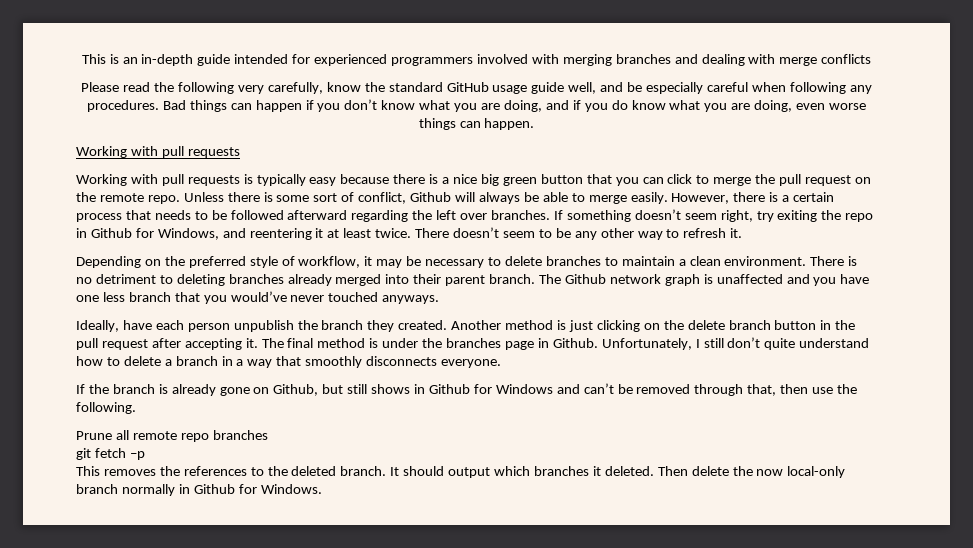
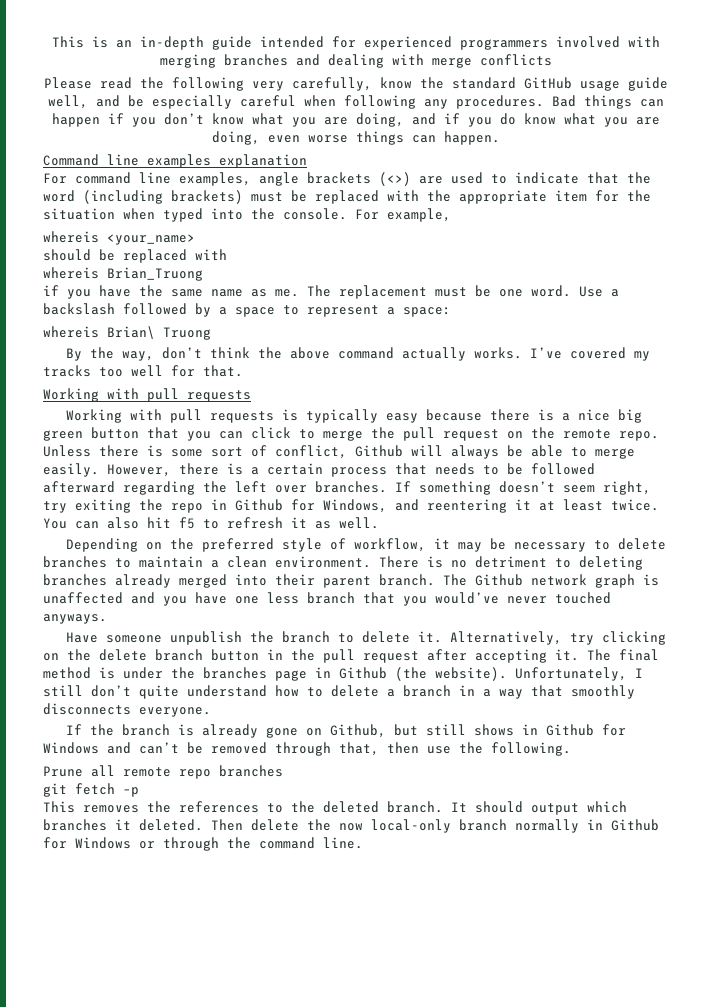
(535, 124) none -> [43,154,307,168] [43,172,651,186] [43,190,651,204] [43,208,451,222] [43,231,195,245] [43,249,227,263] [43,267,203,281] [43,285,619,299] [43,303,451,317] [43,326,211,340] [66,347,651,361] [43,365,243,377] // Command line examples explanation // For command line examples, angle brackets (<>) are used to indicate that the word (including brackets) must be replaced with the appropriate item for the situation when typed into the console. For example, // whereis <your_name> // should be replaced with // whereis Brian_Truong // if you have the same name as me. The replacement must be one word. Use a backslash followed by a space to represent a space: // whereis Brian\ Truong // By the way, don’t think the above command actually works. I’ve covered my tracks too well for that.
[415,227,743,240] There doesn’t seem to be any other way to refresh it. -> [43,517,379,529] You can also hit f5 to refresh it as well.
[76,320,593,332] Ideally, have each person unpublish the branch they created. Another method is just -> [66,631,595,645] Have someone unpublish the branch to delete it. Alternatively, try
[552,338,598,348] Github. -> [339,667,507,681] Github (the website).
[260,484,322,494] Windows. -> [75,837,363,851] Windows or through the command line.

